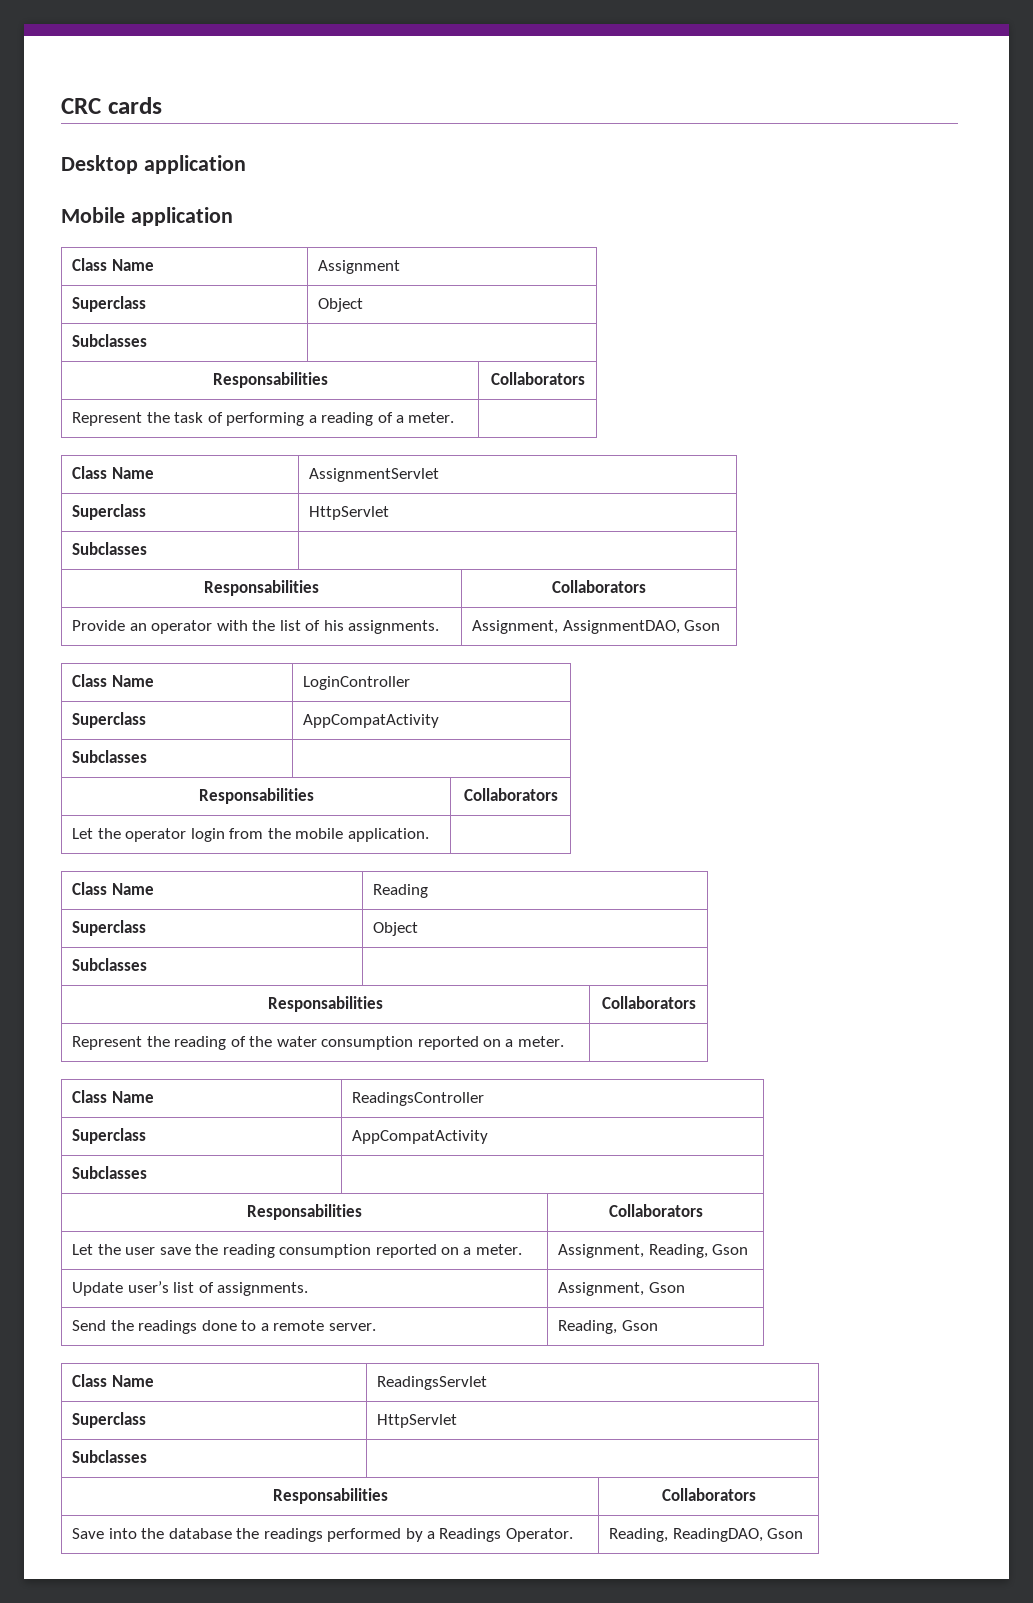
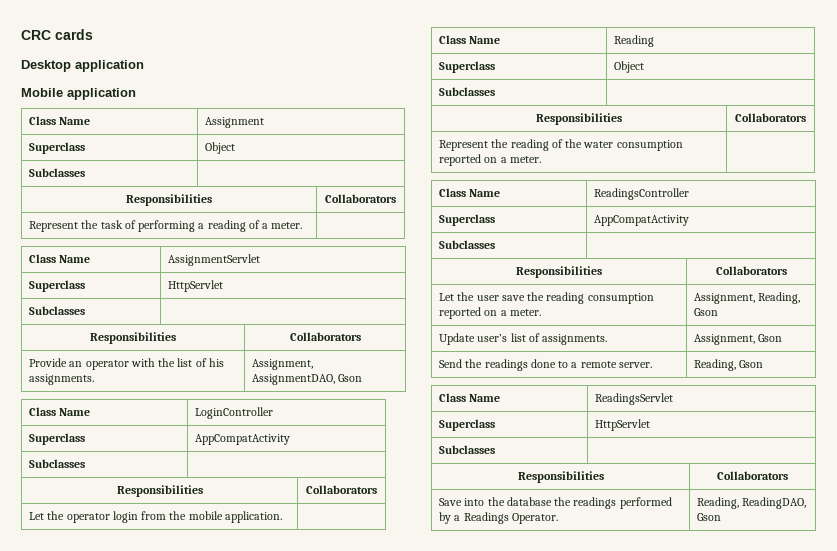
[212,372,328,388] Responsabilities -> [126,194,212,206] Responsibilities
[204,580,319,596] Responsabilities -> [90,332,176,344] Responsibilities
[198,788,314,804] Responsabilities -> [116,485,203,497] Responsibilities
[268,996,383,1012] Responsabilities -> [536,113,622,125] Responsibilities
[247,1204,362,1220] Responsabilities -> [516,266,602,278] Responsibilities
[272,1488,388,1504] Responsabilities -> [517,471,604,483] Responsibilities

